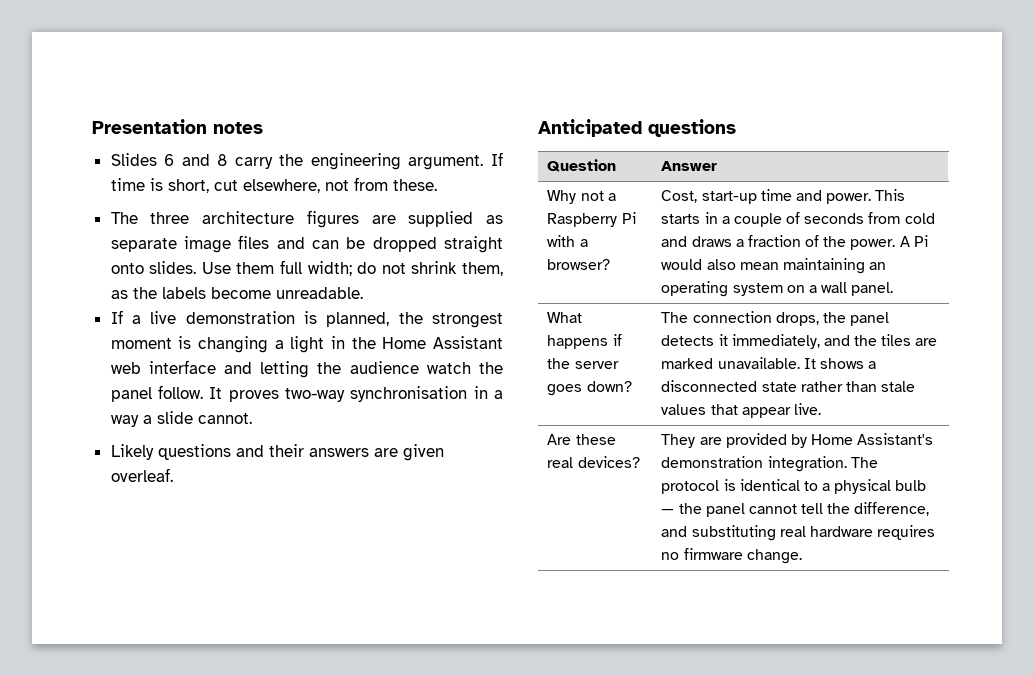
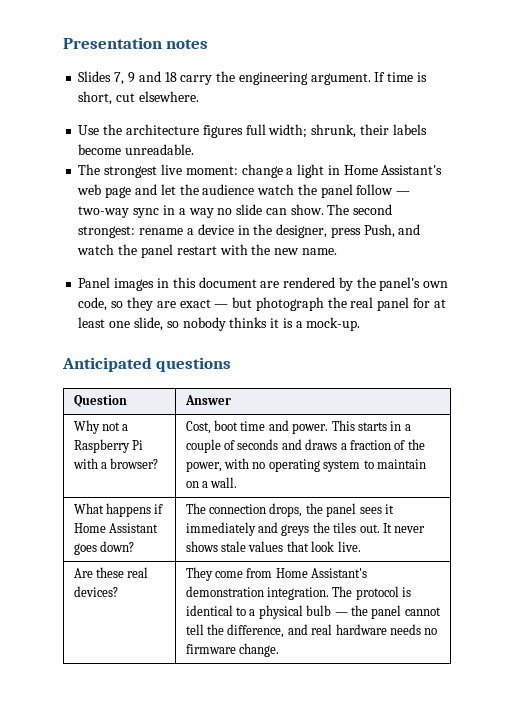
[164,154,228,166] 6 and 8 -> [114,71,177,85] 7, 9 and 18
[242,177,437,193] [110,210,504,228] [110,235,503,253] [110,260,504,276] [110,287,363,299] [110,310,503,328] [110,336,504,353] [110,360,310,378] elsewhere, not from these. // The three architecture figures are supplied as separate image files and can be dropped straight onto slides. Use them full width; do not shrink them, as the labels become unreadable. // If a live demonstration is planned, the strongest moment is changing a light in the Home Assistant web interface and letting -> [138,91,199,102] [78,124,427,138] [78,144,195,155] [78,164,443,178] [77,184,176,198] elsewhere. // Use the architecture figures full width; shrunk, their labels become unreadable. // The strongest live moment: change a light in Home Assistant's web page and let
[158,385,503,402] [110,411,252,427] [110,444,444,461] [110,468,173,482] follow. It proves two-way synchronisation in a way a slide cannot. // Likely questions and their answers are given overleaf. -> [356,184,411,195] [78,204,393,218] [78,224,421,238] [77,244,337,258] [78,277,449,291] [78,297,446,311] [78,317,361,331] follow — two-way sync in a way no slide can show. The second strongest: rename a device in the designer, press Push, and watch the panel restart with the new name. // Panel images in this document are rendered by the panel's own code, so they are exact — but photograph the real panel for at least one slide, so nobody thinks it is a mock-up.
[701,191,757,204] start-up -> [214,420,239,431] boot
[868,212,935,224] from cold -> (279, 444) none
[850,235,928,250] [661,258,887,274] [661,281,894,297] power. A Pi would also mean maintaining an operating system on a wall panel. -> [185,458,426,472] [185,477,238,488] power, with no operating system to maintain on a wall.
[547,358,619,369] the server -> [73,523,159,533] Home Assistant
[661,334,938,349] [661,357,877,369] [661,380,877,392] detects it immediately, and the tiles are marked unavailable. It shows a disconnected state rather than -> [359,504,394,514] [185,522,426,536] [185,541,218,552] sees it immediately and greys the tiles out. It never shows
[741,407,791,418] appear -> [311,541,335,552] look
[699,433,807,448] are provided by -> [215,568,273,578] come from
[691,525,776,541] substituting -> (308, 629) none
[877,525,936,540] requires -> [389,624,421,635] needs

